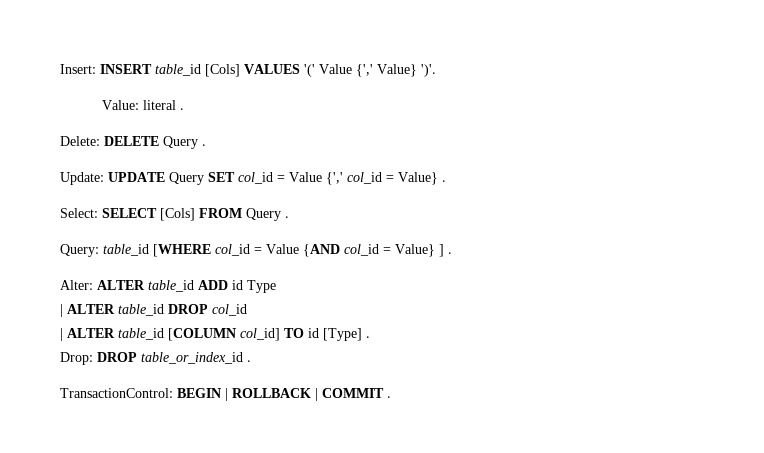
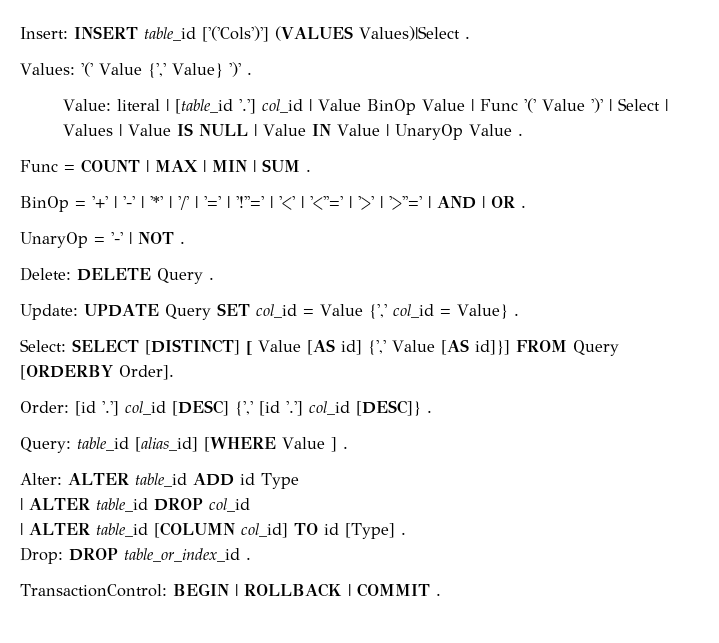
[205,64,300,77] [Cols] VALUES -> [202,26,470,42] [20,63,75,75] ['('Cols')'] (VALUES Values)|Select . // Values:
[421,64,436,77] ')'. -> [228,62,252,77] ')' .
(176, 105) none -> [165,98,668,115] [62,123,523,140] [20,159,311,173] [20,196,526,212] [20,232,174,248] | [table_id '.'] col_id | Value BinOp Value | Func '(' Value ')' | Select | Values | Value IS NULL | Value IN Value | UnaryOp Value . // Func = COUNT | MAX | MIN | SUM . // BinOp = '+' | '-' | '*' | '/' | '=' | '!''=' | '<' | '<''=' | '>' | '>''=' | AND | OR . // UnaryOp = '-' | NOT
[160,208,289,221] [60,244,435,257] [Cols] FROM Query . // Query: table_id [WHERE col_id = Value {AND col_id = Value} -> [145,339,619,356] [20,365,174,380] [20,400,432,416] [20,437,325,453] [DISTINCT] [ Value [AS id] {',' Value [AS id]}] FROM Query [ORDERBY Order]. // Order: [id '.'] col_id [DESC] {',' [id '.'] col_id [DESC]} . // Query: table_id [alias_id] [WHERE Value

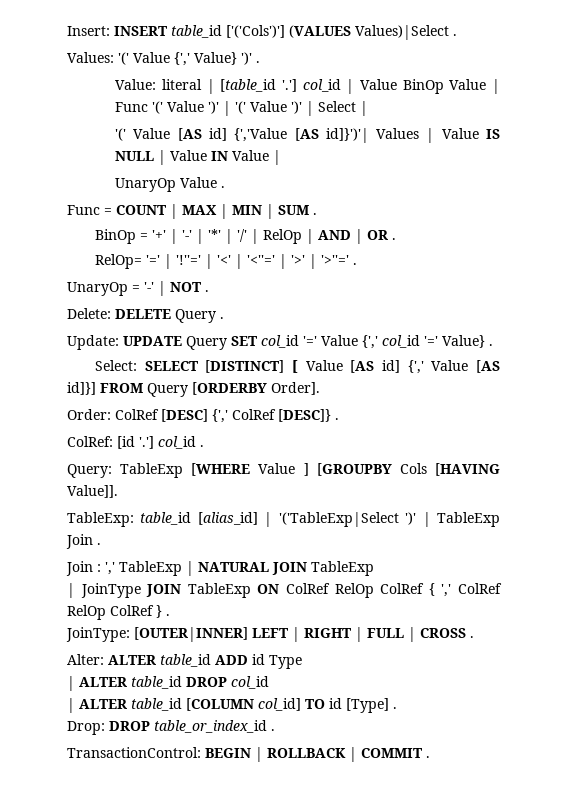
[617,98,668,111] Select | -> [235,101,369,116] [115,128,369,143] '(' Value ')' | Select | // '(' Value [AS id] {','Value [AS id]}')'|
(389, 130) none -> (282, 157) //
(198, 202) none -> [263,229,397,244] [95,254,143,269] RelOp | AND | OR . // RelOp=
[428,196,515,209] | AND | OR -> (350, 260) none
[302,309,314,316] = -> [303,336,317,346] '='
[439,309,451,316] = -> [424,336,438,346] '='
[75,400,421,416] [id '.'] col_id [DESC] {',' [id '.'] col_id [DESC]} -> [115,409,339,423] [67,436,196,449] ColRef [DESC] {',' ColRef [DESC]} . // ColRef: [id '.'] col_id
[77,437,198,452] table_id [alias_id] -> [120,463,184,478] TableExp
(337, 444) none -> [316,463,500,476] [67,485,118,498] [67,512,500,527] [66,534,101,549] [66,561,374,576] [67,583,503,598] [67,605,170,620] [66,627,466,642] [GROUPBY Cols [HAVING Value]]. // TableExp: table_id [alias_id] | '('TableExp|Select ')' | TableExp Join . // Join : ',' TableExp | NATURAL JOIN TableExp // | JoinType JOIN TableExp ON ColRef RelOp ColRef { ',' ColRef RelOp ColRef } . // JoinType: [OUTER|INNER] LEFT | RIGHT | FULL | CROSS

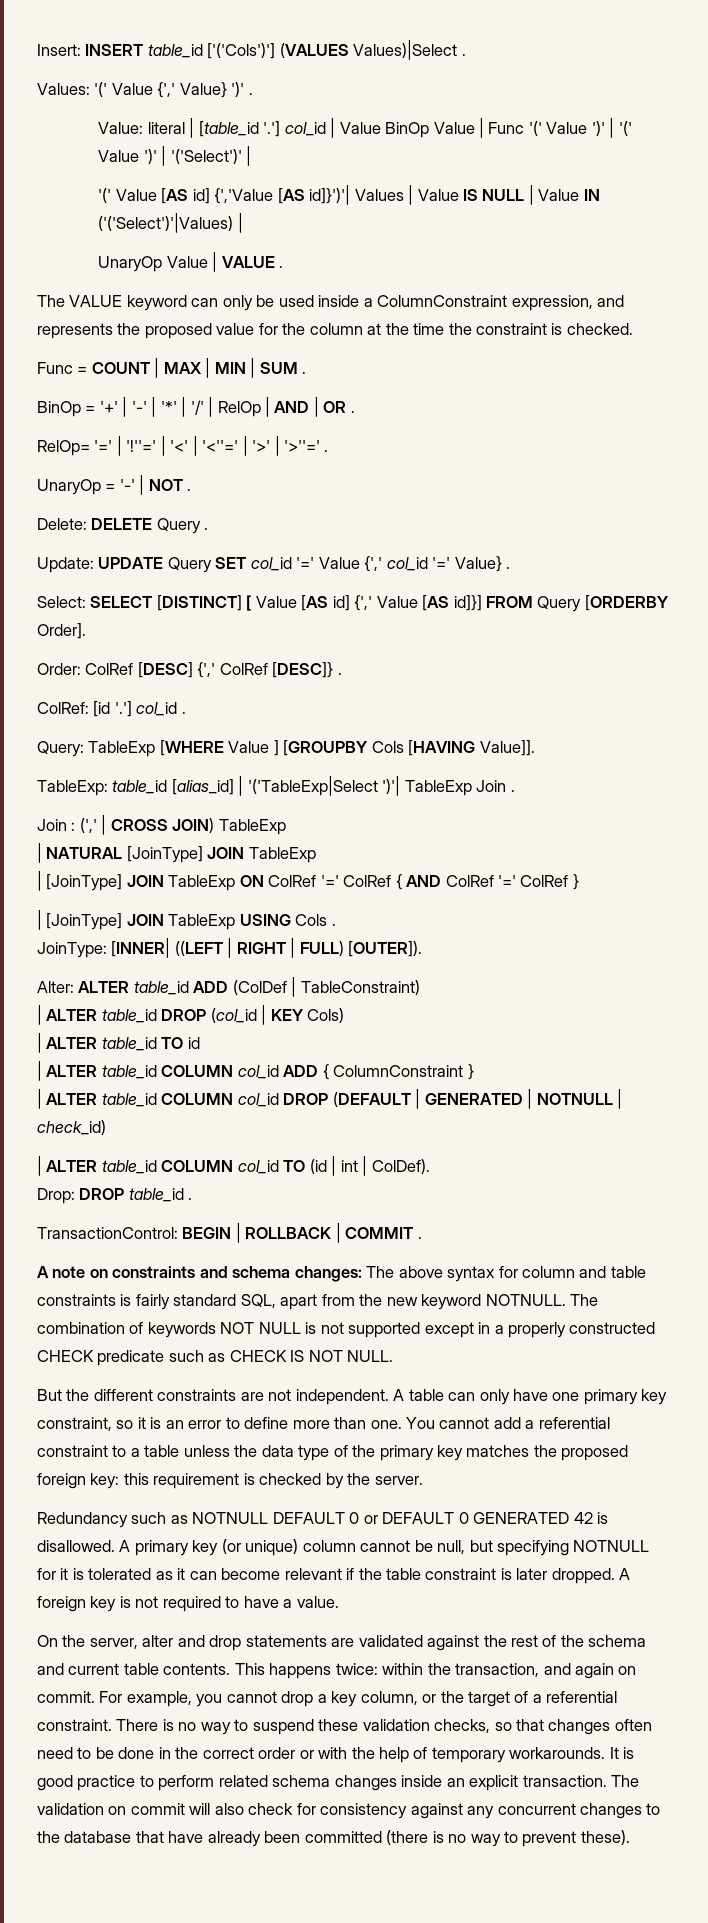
[318,101,357,112] Select -> [170,149,242,164] '('Select')'
[232,150,270,161] Value -> [98,213,234,233] ('('Select')'|Values)
[221,186,226,188] . -> [212,252,284,272] [37,295,625,311] [37,323,633,339] | VALUE . // The VALUE keyword can only be used inside a ColumnConstraint expression, and represents the proposed value for the column at the time the constraint is checked.
[405,512,431,527] ')' | -> [382,776,401,796] ')'|
[105,561,182,576] ',' TableExp -> [79,815,286,835] (',' | CROSS JOIN) TableExp //
(269, 567) none -> [126,846,203,863] [JoinType]
[80,583,141,598] JoinType -> [46,874,123,891] [JoinType]
[334,583,374,598] RelOp -> [320,875,339,887] '='
[441,583,503,597] [67,605,106,620] ',' ColRef RelOp -> [406,875,517,887] AND ColRef '='
(162, 611) none -> [37,910,328,930] // | [JoinType] JOIN TableExp USING Cols
[134,627,288,642] [OUTER|INNER] LEFT -> [111,938,223,958] [INNER| ((LEFT
[367,627,474,642] FULL | CROSS . -> [299,941,423,957] FULL) [OUTER]).
[252,654,302,669] id Type -> [232,977,420,997] (ColDef | TableConstraint)
[231,676,269,689] [67,698,301,713] col_id // | ALTER table_id [COLUMN col_id] -> [210,1005,345,1025] [37,1033,157,1053] (col_id | KEY Cols) // | ALTER table_id
[346,698,397,713] [Type] . -> [37,1061,474,1081] [37,1089,623,1109] [37,1120,106,1135] [37,1156,430,1176] // | ALTER table_id COLUMN col_id ADD { ColumnConstraint } // | ALTER table_id COLUMN col_id DROP (DEFAULT | GENERATED | NOTNULL | check_id) // | ALTER table_id COLUMN col_id TO (id | int | ColDef).
[154,720,267,733] table_or_index_id -> [128,1188,184,1202] table_id
(430, 757) none -> [37,1266,646,1282] [37,1294,599,1310] [37,1322,656,1338] [37,1350,394,1366] [37,1389,668,1405] [37,1417,610,1431] [37,1445,629,1461] [37,1473,423,1489] [37,1512,609,1528] [37,1539,650,1556] [37,1568,631,1584] [37,1596,339,1612] [37,1635,647,1651] [37,1663,637,1679] [37,1691,618,1707] [37,1719,652,1735] [37,1747,635,1763] [37,1775,640,1791] [37,1803,661,1819] [37,1830,630,1847] // A note on constraints and schema changes: The above syntax for column and table constraints is fairly standard SQL, apart from the new keyword NOTNULL. The combination of keywords NOT NULL is not supported except in a properly constructed CHECK predicate such as CHECK IS NOT NULL. // But the different constraints are not independent. A table can only have one primary key constraint, so it is an error to define more than one. You cannot add a referential constraint to a table unless the data type of the primary key matches the proposed foreign key: this requirement is checked by the server. // Redundancy such as NOTNULL DEFAULT 0 or DEFAULT 0 GENERATED 42 is disallowed. A primary key (or unique) column cannot be null, but specifying NOTNULL for it is tolerated as it can become relevant if the table constraint is later dropped. A foreign key is not required to have a value. // On the server, alter and drop statements are validated against the rest of the schema and current table contents. This happens twice: within the transaction, and again on commit. For example, you cannot drop a key column, or the target of a referential constraint. There is no way to suspend these validation checks, so that changes often need to be done in the correct order or with the help of temporary workarounds. It is good practice to perform related schema changes inside an explicit transaction. The validation on commit will also check for consistency against any concurrent changes to the database that have already been committed (there is no way to prevent these).

